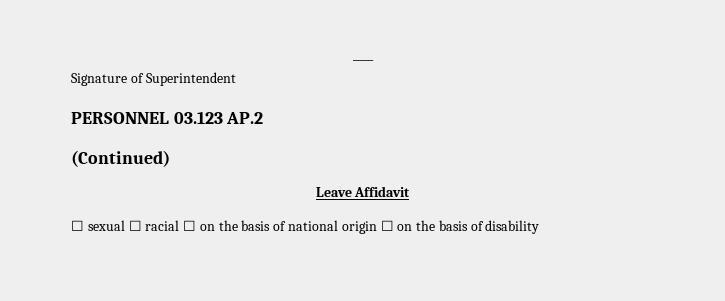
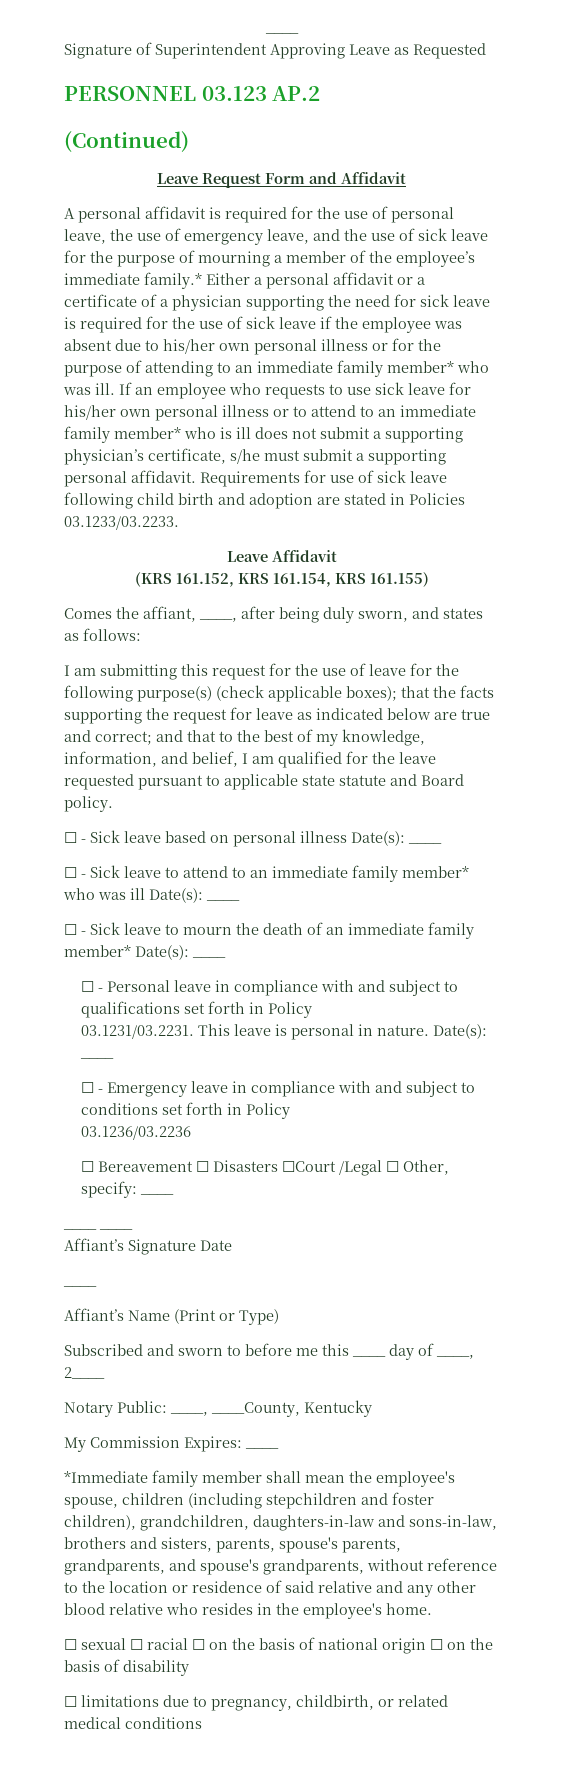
(236, 79) none -> [270,43,486,59] Approving Leave as Requested
[354,186,411,197] Affidavit -> [202,172,406,188] [64,206,454,223] [64,228,488,245] [64,250,475,267] [64,272,425,289] [64,294,490,311] [64,316,462,333] [64,338,441,355] [64,360,489,377] [63,382,471,399] [64,405,476,421] [64,426,463,443] [64,448,446,465] [64,470,447,487] [64,492,465,509] [64,516,179,530] [226,550,337,562] [134,572,429,587] [64,606,483,623] [64,628,141,641] [64,663,459,680] [64,685,494,702] [64,707,490,724] [64,729,425,746] [64,751,436,768] [64,774,464,790] [64,796,113,812] [64,830,442,847] [64,865,469,882] [63,888,240,903] [64,922,474,939] [64,945,226,960] [81,980,459,996] [81,1001,313,1018] [81,1024,488,1040] [80,1058,115,1059] [81,1081,476,1097] [81,1102,291,1119] [81,1126,192,1140] [81,1160,450,1176] [81,1181,175,1198] [63,1229,133,1230] [64,1238,232,1255] [63,1286,97,1287] [64,1308,279,1325] [64,1343,349,1356] [352,1343,474,1360] [64,1367,105,1379] [64,1400,372,1417] [64,1436,279,1452] [64,1470,455,1487] [64,1492,434,1509] [64,1515,497,1531] [64,1537,401,1553] [64,1558,497,1575] [64,1580,476,1597] [64,1603,432,1619] Request Form and Affidavit // A personal affidavit is required for the use of personal leave, the use of emergency leave, and the use of sick leave for the purpose of mourning a member of the employee’s immediate family.* Either a personal affidavit or a certificate of a physician supporting the need for sick leave is required for the use of sick leave if the employee was absent due to his/her own personal illness or for the purpose of attending to an immediate family member* who was ill. If an employee who requests to use sick leave for his/her own personal illness or to attend to an immediate family member* who is ill does not submit a supporting physician’s certificate, s/he must submit a supporting personal affidavit. Requirements for use of sick leave following child birth and adoption are stated in Policies 03.1233/03.2233. // Leave Affidavit // (KRS 161.152, KRS 161.154, KRS 161.155) // Comes the affiant, ____, after being duly sworn, and states as follows: // I am submitting this request for the use of leave for the following purpose(s) (check applicable boxes); that the facts supporting the request for leave as indicated below are true and correct; and that to the best of my knowledge, information, and belief, I am qualified for the leave requested pursuant to applicable state statute and Board policy. // ☐ - Sick leave based on personal illness Date(s): ____ // ☐ - Sick leave to attend to an immediate family member* who was ill Date(s): ____ // ☐ - Sick leave to mourn the death of an immediate family member* Date(s): ____ // ☐ - Personal leave in compliance with and subject to qualifications set forth in Policy // 03.1231/03.2231. This leave is personal in nature. Date(s): ____ // ☐ - Emergency leave in compliance with and subject to conditions set forth in Policy // 03.1236/03.2236 // ☐ Bereavement ☐ Disasters ☐Court /Legal ☐ Other, specify: ____ // ____ ____ // Affiant’s Signature Date // ____ // Affiant’s Name (Print or Type) // Subscribed and sworn to before me this ____ day of ____, 2____ // Notary Public: ____, ____County, Kentucky // My Commission Expires: ____ // *Immediate family member shall mean the employee's spouse, children (including stepchildren and foster children), grandchildren, daughters-in-law and sons-in-law, brothers and sisters, parents, spouse's parents, grandparents, and spouse's grandparents, without reference to the location or residence of said relative and any other blood relative who resides in the employee's home.
(540, 227) none -> [64,1695,448,1711] [64,1717,202,1729] // ☐ limitations due to pregnancy, childbirth, or related medical conditions

